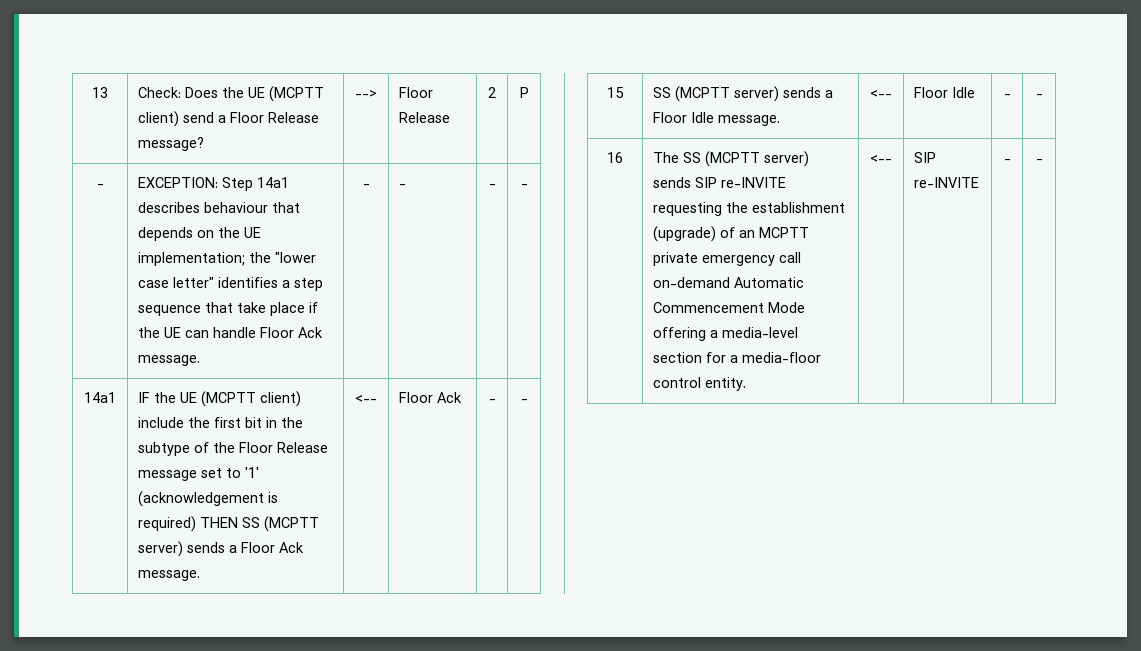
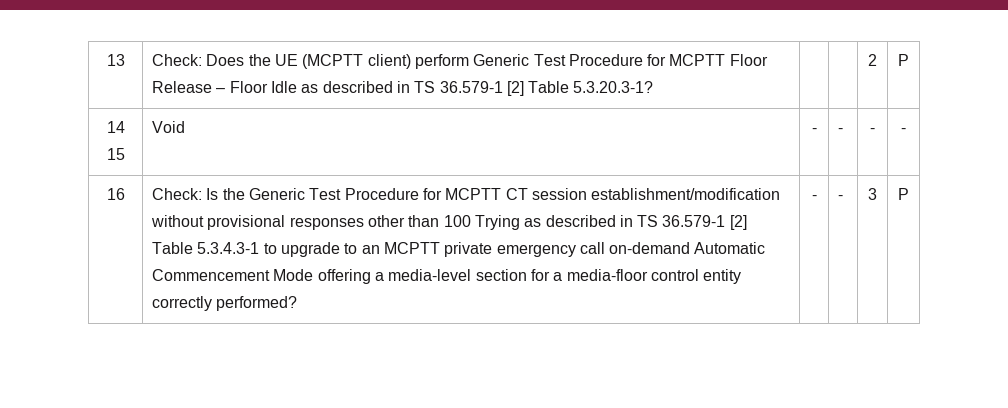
[183,112,320,123] [138,137,205,151] [355,90,377,98] [399,87,434,98] [399,112,451,123] [488,87,496,98] [519,87,529,98] [96,184,104,188] [138,177,290,191] [138,202,301,213] [138,227,262,241] [138,252,317,266] [138,277,324,291] [138,302,319,316] [138,327,324,338] [138,355,201,366] [362,184,370,188] [399,184,407,188] [488,184,496,188] [520,184,528,188] [84,392,116,403] [138,391,302,407] [138,417,304,428] [138,442,329,456] [138,467,260,481] [138,491,279,507] [138,516,320,532] [138,541,305,557] [138,570,201,581] [355,395,377,403] [399,392,463,403] [488,399,496,403] [520,399,528,403] [607,87,624,98] [653,86,834,102] [653,112,781,126] [870,90,892,98] [914,87,976,98] [1003,94,1011,98] [1035,94,1043,98] [607,152,623,163] [653,151,810,167] [653,177,787,188] [653,202,846,216] [653,226,736,242] send a Floor Release message? | --> | Floor Release | 2 | P // - | EXCEPTION: Step 14a1 describes behaviour that depends on the UE implementation; the "lower case letter" identifies a step sequence that take place if the UE can handle Floor Ack message. | - | - | - | - // 14a1 | IF the UE (MCPTT client) include the first bit in the subtype of the Floor Release message set to '1' (acknowledgement is required) THEN SS (MCPTT server) sends a Floor Ack message. | <-- | Floor Ack | - | - // 15 | SS (MCPTT server) sends a Floor Idle message. | <-- | Floor Idle | - | - // 16 | The SS (MCPTT server) sends SIP re-INVITE requesting the establishment (upgrade) of -> [414,54,768,69] [151,81,654,96] [868,54,877,66] [898,54,909,66] [106,121,125,133] [106,148,125,160] [151,121,185,133] [811,128,817,133] [837,128,843,133] [870,128,875,133] [901,128,906,133] [106,188,125,200] [151,188,781,200] [150,215,747,230] [151,242,358,257] perform Generic Test Procedure for MCPTT Floor Release – Floor Idle as described in TS 36.579-1 [2] Table 5.3.20.3-1? | | | 2 | P // 14 15 | Void | - | - | - | - // 16 | Check: Is the Generic Test Procedure for MCPTT CT session establishment/modification without provisional responses other than 100 Trying as described in TS 36.579-1 [2] Table 5.3.4.3-1 to upgrade to
[705,377,747,391] [870,155,892,163] [914,152,937,163] [914,177,980,188] [1003,159,1011,163] [1035,159,1043,163] entity. | <-- | SIP re-INVITE | - | - -> [703,269,742,284] [151,296,298,311] [811,195,817,200] [837,195,843,200] [868,188,877,200] [898,188,909,200] entity correctly performed? | - | - | 3 | P

